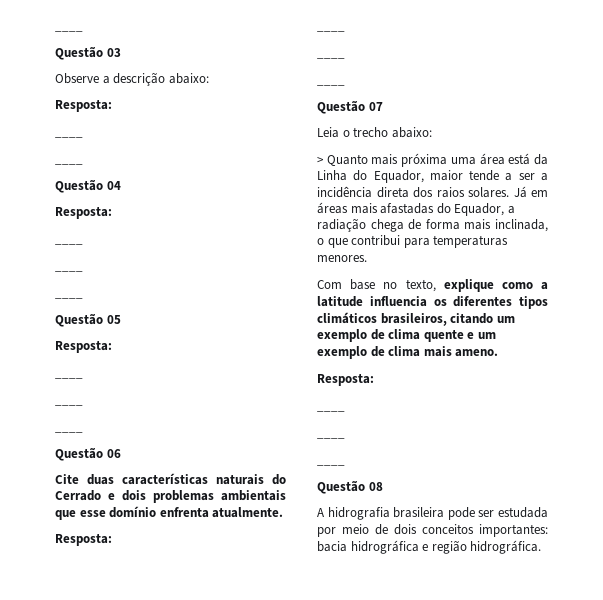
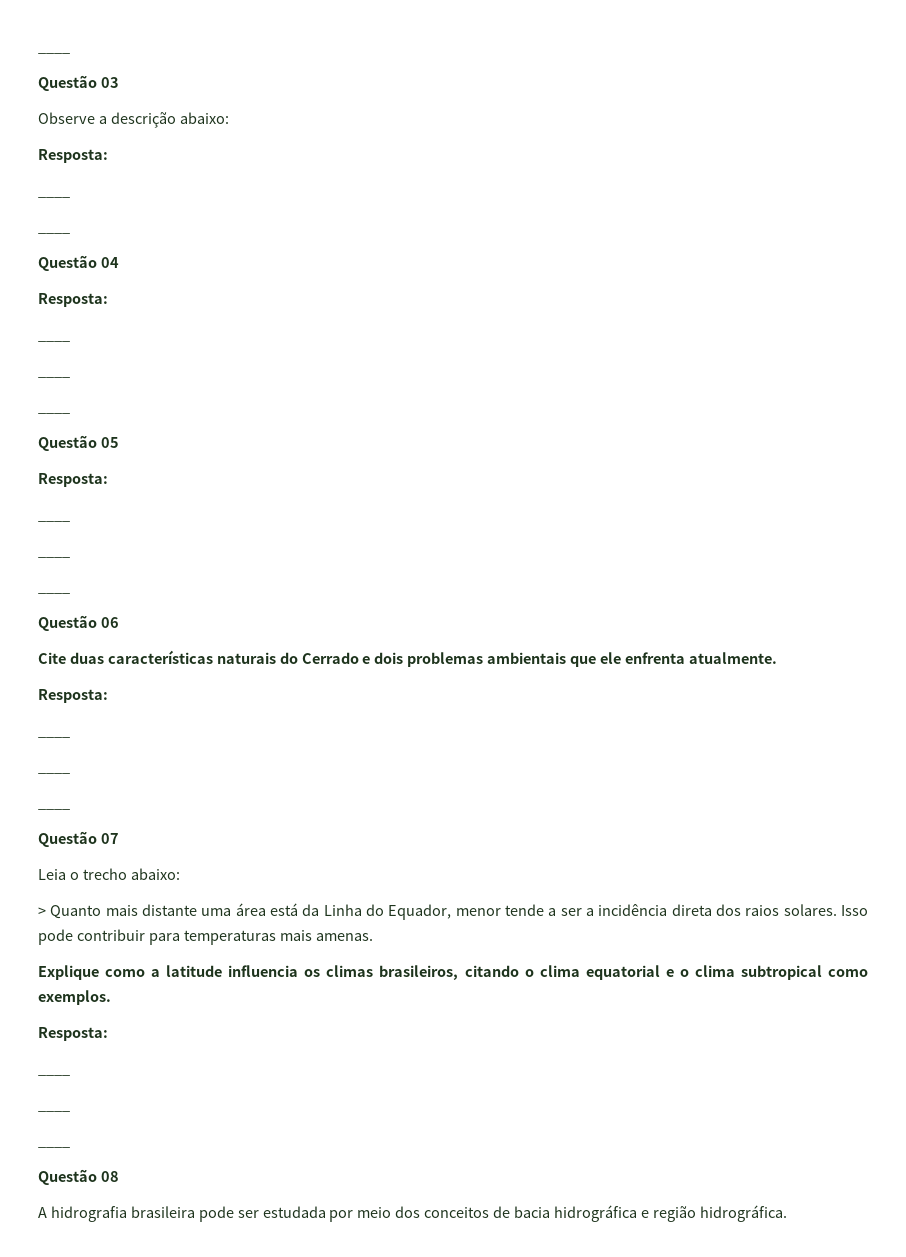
[79,506,157,518] esse domínio -> [600,652,622,664] ele
[401,153,448,167] próxima -> [142,904,197,916] distante
[429,170,463,181] maior -> [455,908,501,916] menor
[513,186,548,198] [317,202,515,216] [317,218,548,232] [317,235,509,248] [317,255,367,262] [317,279,494,292] Já em áreas mais afastadas do Equador, a radiação chega de forma mais inclinada, o que contribui para temperaturas menores. // Com base no texto, explique -> [841,905,869,916] [38,929,373,945] [38,965,99,980] Isso pode contribuir para temperaturas mais amenas. // Explique
[453,296,548,309] [317,312,515,326] [317,329,496,342] [317,346,499,359] diferentes tipos climáticos brasileiros, citando um exemplo de clima quente e um exemplo de clima mais ameno. -> [326,965,868,980] [38,990,111,1005] climas brasileiros, citando o clima equatorial e o clima subtropical como exemplos.
[375,524,548,537] de dois conceitos importantes: -> [395,1206,511,1218] dos conceitos de

